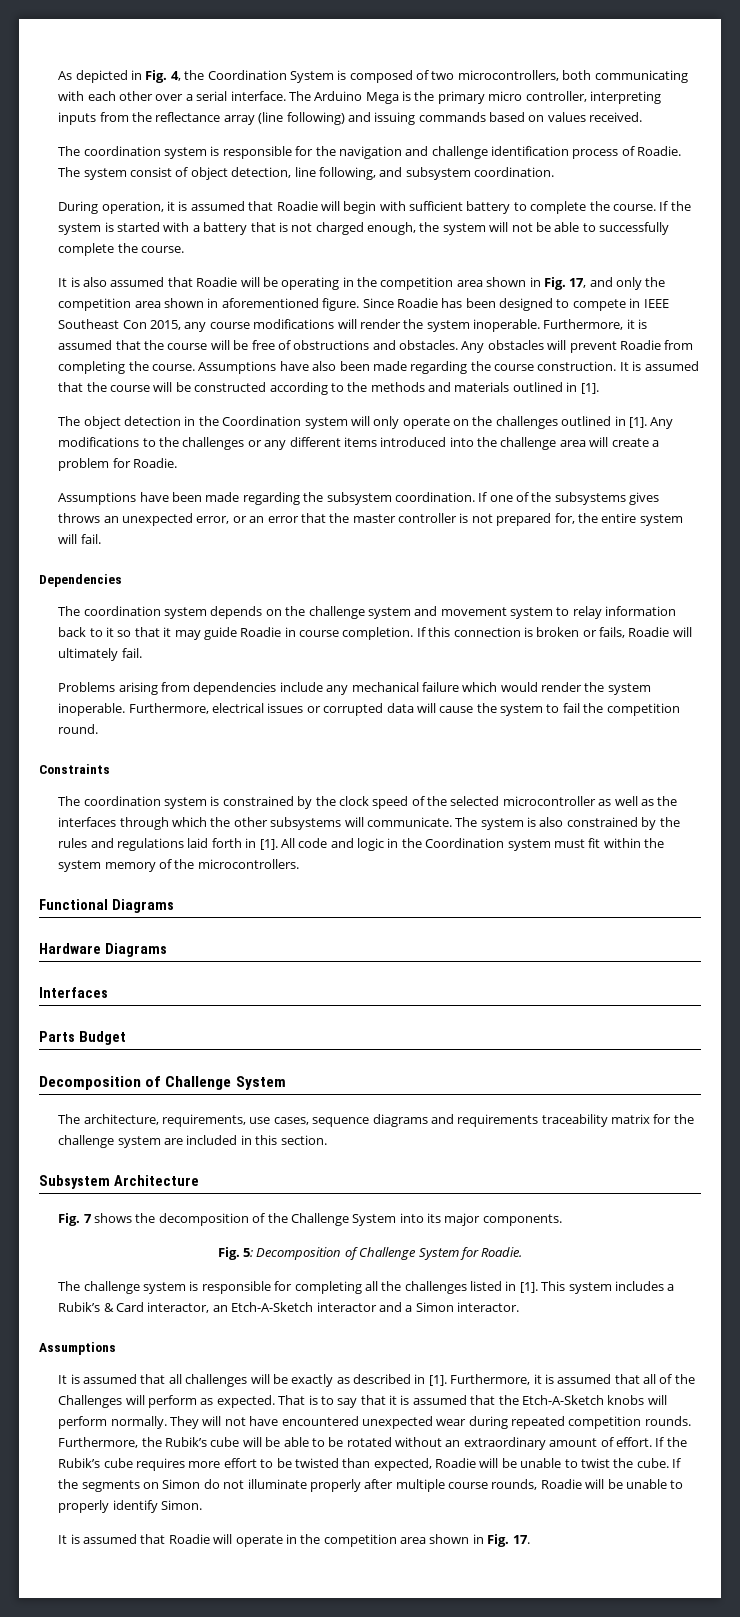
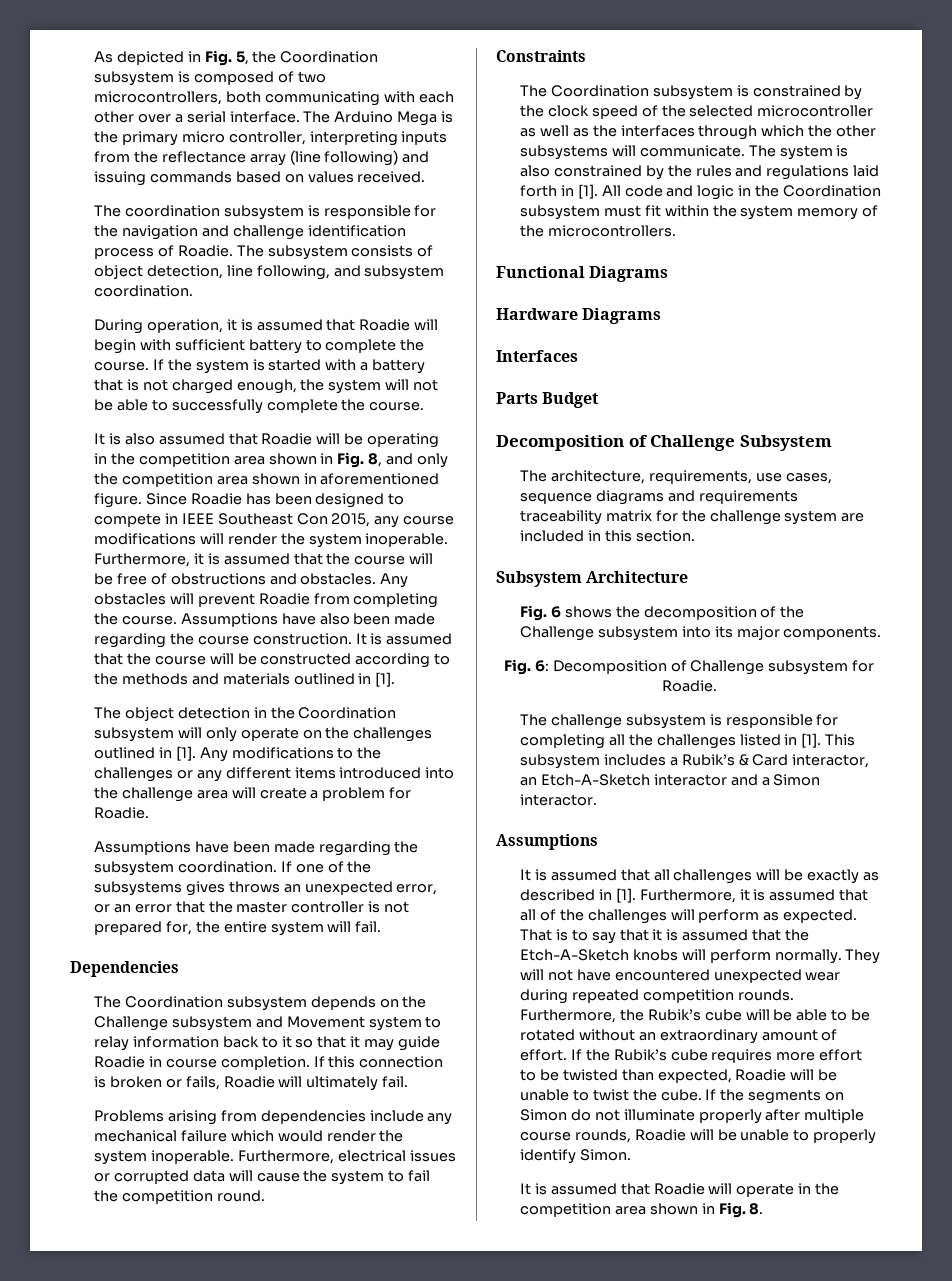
[170,70,334,83] 4, the Coordination System -> [235,51,379,65] [93,71,174,86] 5, the Coordination subsystem
[164,147,208,159] system -> [223,205,304,220] subsystem
[83,167,173,180] system consist -> [267,245,414,260] subsystem consists
[569,278,587,288] 17, -> [368,453,383,467] 8,
[304,417,348,429] system -> [93,727,174,742] subsystem
[83,606,208,619] coordination system -> [124,996,307,1011] Coordination subsystem
[308,606,507,619] challenge system and movement -> [93,1016,365,1031] Challenge subsystem and Movement
[83,796,208,809] coordination system -> [550,85,733,100] Coordination subsystem
[507,839,551,851] system -> [519,205,600,220] subsystem
[235,1076,286,1090] System -> [739,435,832,451] Subsystem
[83,1214,92,1223] 7 -> [550,606,561,618] 6
[352,1214,397,1226] System -> [597,626,678,641] subsystem
[243,1247,459,1260] 5: Decomposition of Challenge System -> [534,660,849,675] 6: Decomposition of Challenge subsystem
[143,1282,187,1294] system -> [625,714,706,729] subsystem
[568,1282,612,1294] system -> [519,754,600,769] subsystem
[58,1395,123,1408] Challenges -> [587,909,667,924] challenges
[512,1535,530,1544] 17. -> [749,1203,764,1215] 8.

